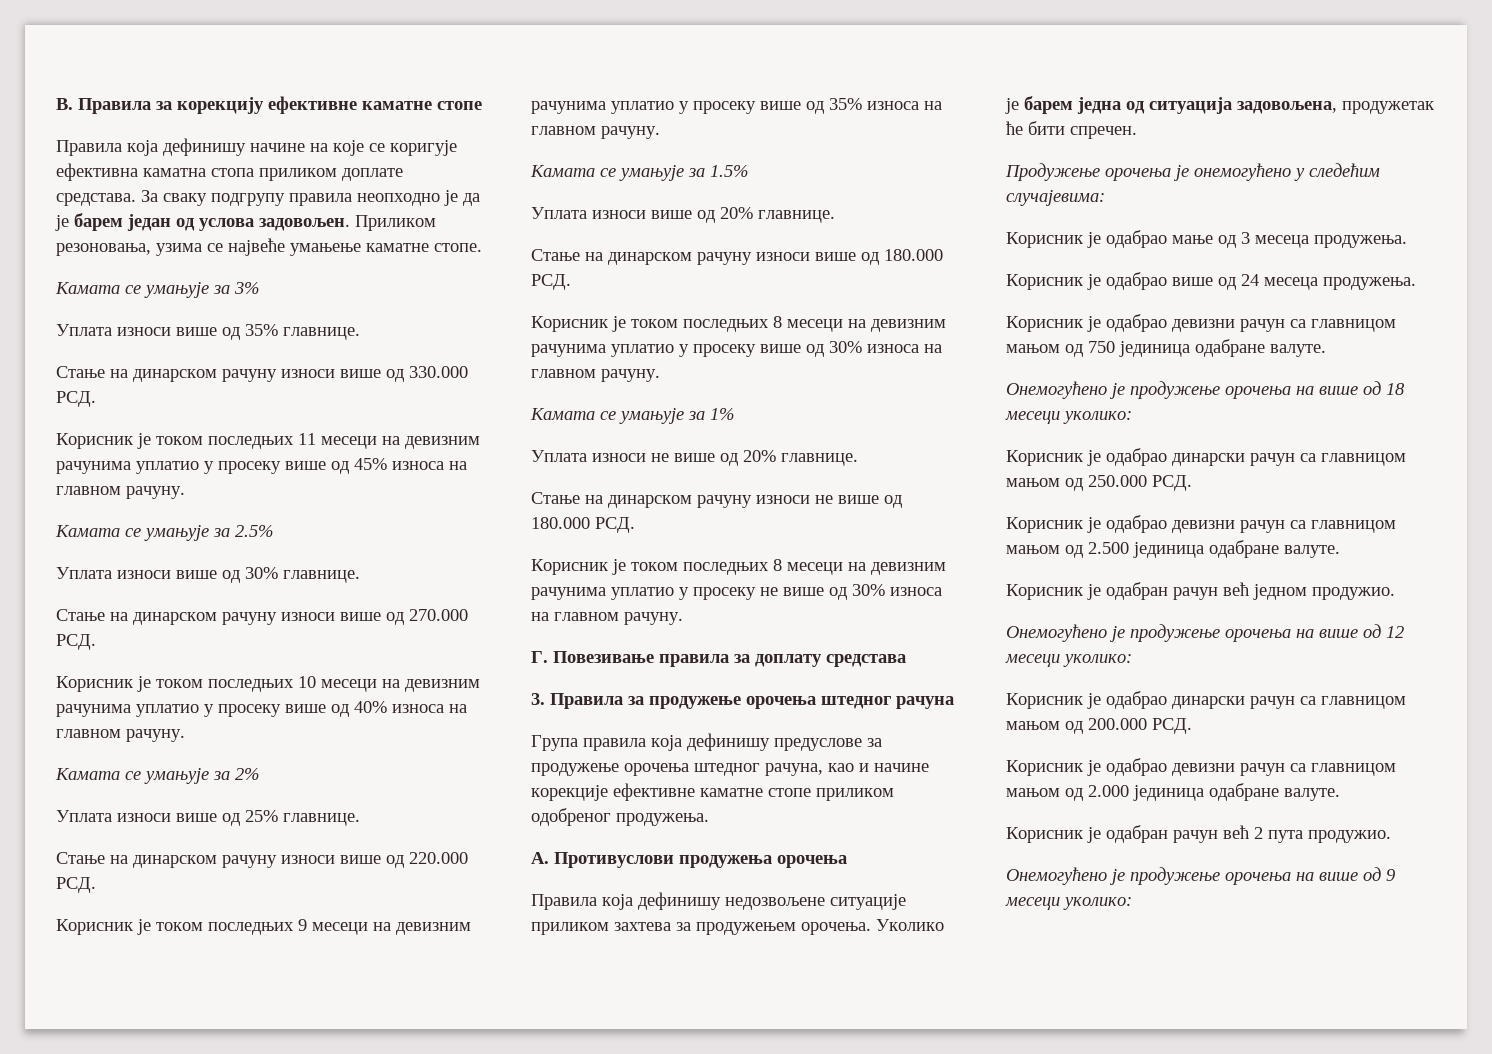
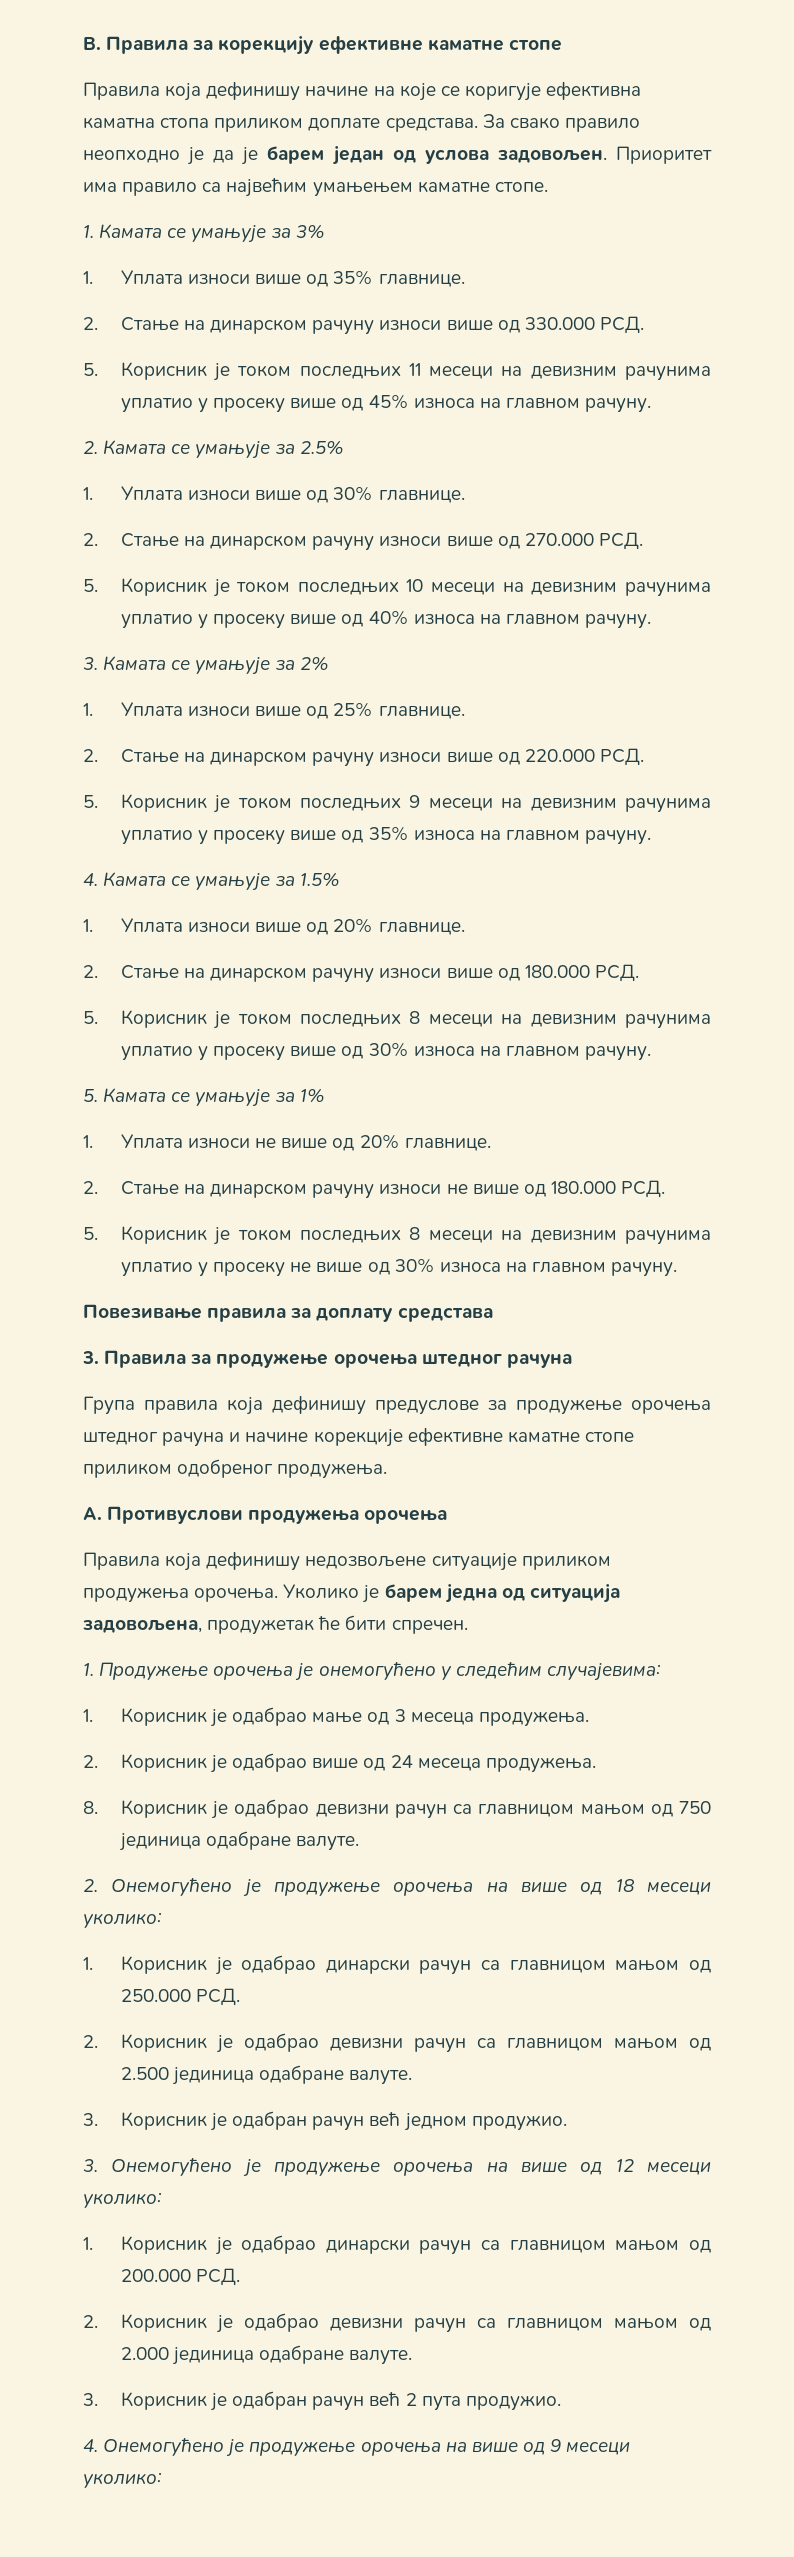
[163,193,352,206] сваку подгрупу правила -> [509,117,640,132] свако правило
[355,215,436,231] [56,238,361,256] Приликом резоновања, узима се највеће умањење -> [616,146,712,164] [83,177,413,197] Приоритет има правило са највећим умањењем
(482, 247) none -> [83,225,94,238] 1.
(259, 288) none -> [83,271,93,284] 1.
(360, 333) none -> [83,317,98,330] 2.
(96, 399) none -> [83,363,98,376] 5.
(185, 492) none -> [83,441,98,454] 2.
(273, 531) none -> [83,487,93,500] 1.
(360, 576) none -> [83,533,98,546] 2.
(96, 642) none -> [83,579,98,592] 5.
(185, 735) none -> [83,657,98,670] 3.
(259, 774) none -> [83,703,93,716] 1.
(360, 819) none -> [83,749,98,762] 2.
(96, 885) none -> [83,795,98,808] 5.
(660, 132) none -> [83,873,98,886] 4.
(748, 171) none -> [83,919,93,932] 1.
(835, 216) none -> [83,965,98,978] 2.
(571, 282) none -> [83,1011,98,1024] 5.
(660, 375) none -> [83,1089,98,1102] 5.
(734, 414) none -> [83,1135,93,1148] 1.
(858, 459) none -> [83,1181,98,1194] 2.
(635, 525) none -> [83,1227,98,1240] 5.
[531,651,548,663] Г. -> (678, 1269) none
[765,763,854,776] рачуна, као -> [162,1432,225,1447] рачуна
[614,922,796,935] захтева за продужењем -> [83,1587,189,1603] продужења
(1137, 132) none -> [83,1663,94,1676] 1.
(1105, 198) none -> [83,1709,93,1722] 1.
(1407, 241) none -> [83,1755,98,1768] 2.
(1416, 283) none -> [83,1801,98,1814] 8.
(1326, 350) none -> [83,1879,98,1892] 2.
(1132, 417) none -> [83,1957,93,1970] 1.
(1192, 483) none -> [83,2035,98,2048] 2.
(1340, 551) none -> [83,2113,98,2126] 3.
(1395, 593) none -> [83,2159,98,2172] 3.
(1132, 660) none -> [83,2237,93,2250] 1.
(1192, 726) none -> [83,2315,98,2328] 2.
(1340, 794) none -> [83,2393,98,2406] 3.
(1391, 836) none -> [83,2439,98,2452] 4.

